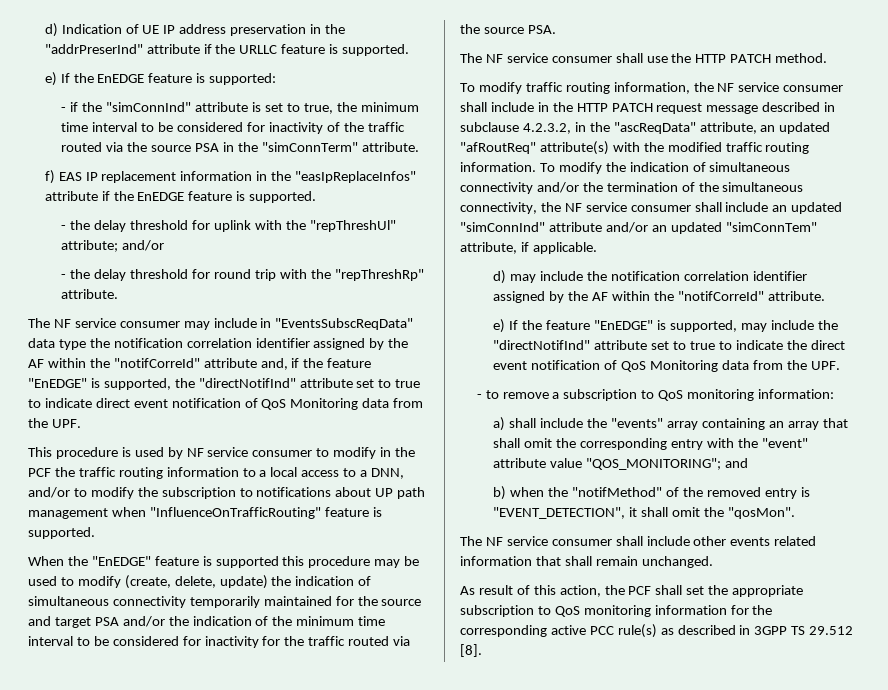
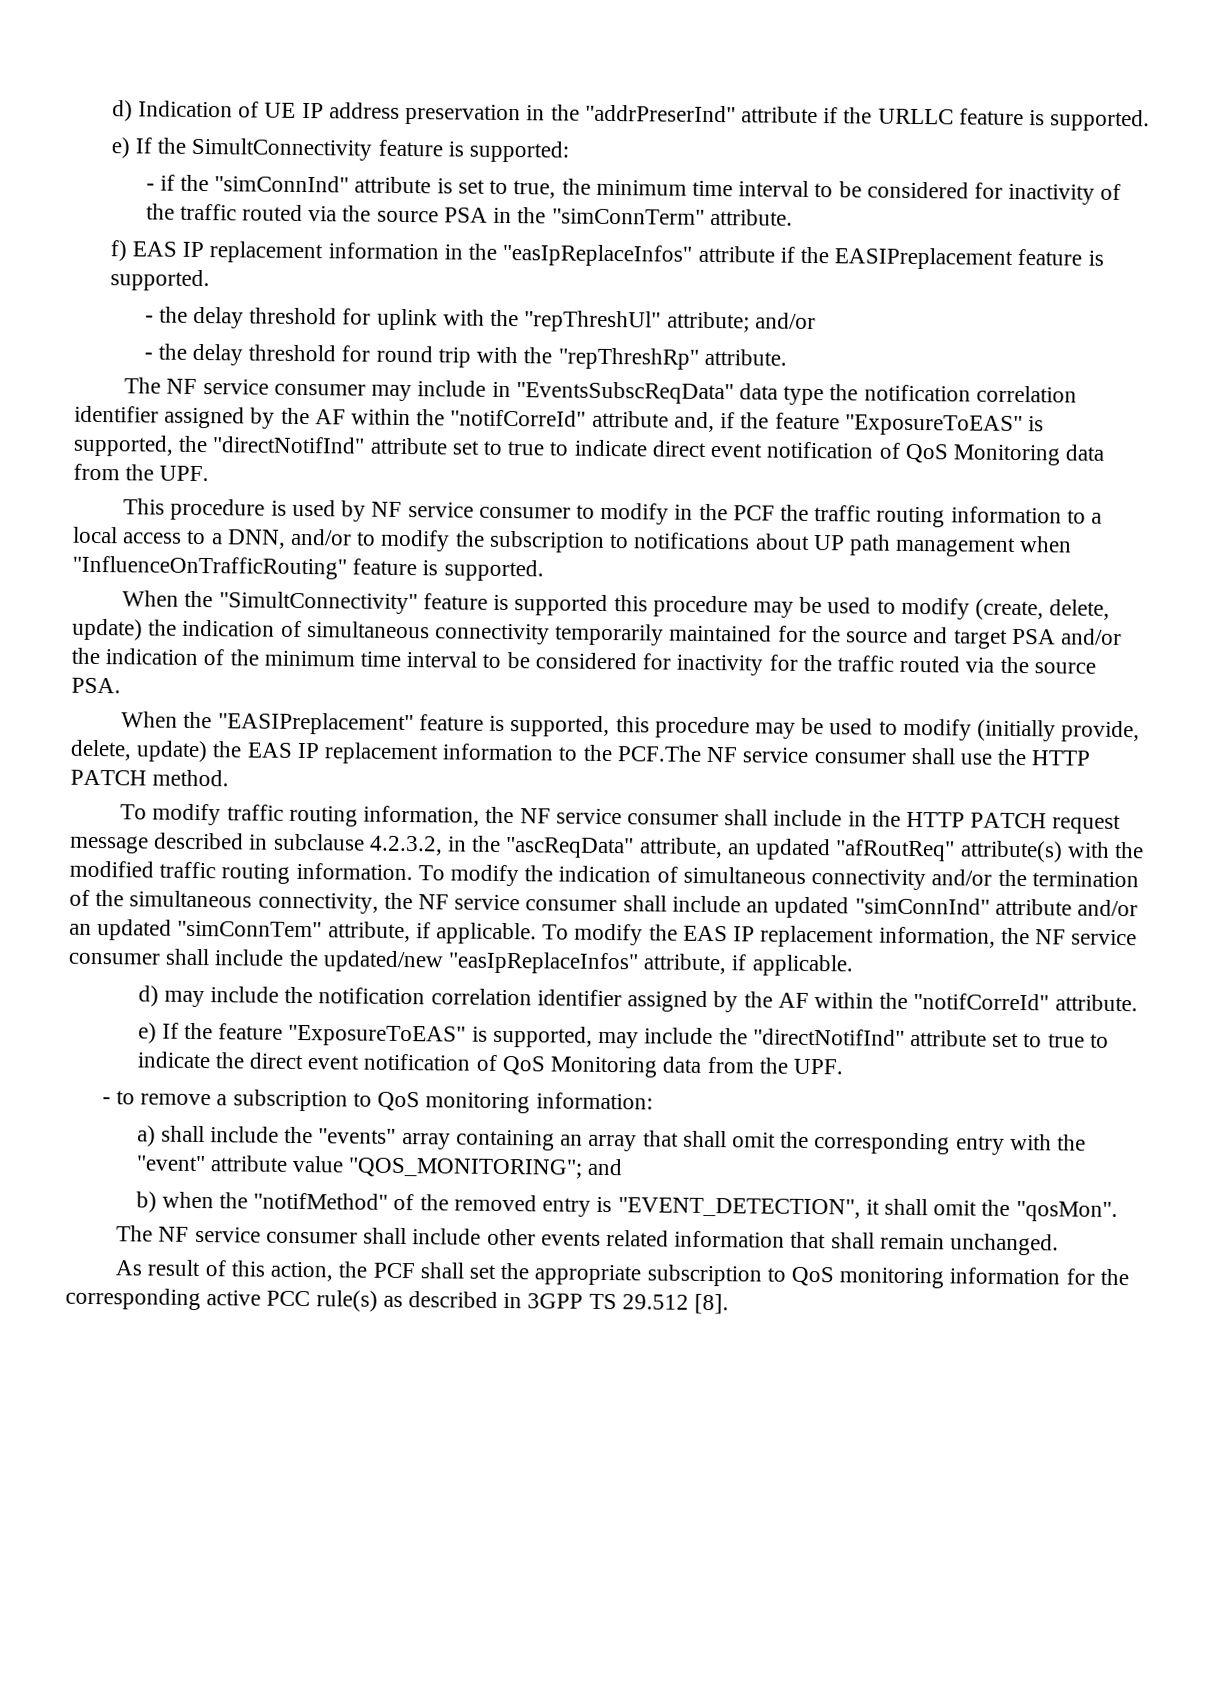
[97,74,145,83] EnEDGE -> [191,137,373,161] SimultConnectivity
[137,192,185,201] EnEDGE -> [834,247,1014,270] EASIPreplacement
[28,378,87,388] "EnEDGE" -> [844,414,1023,437] "ExposureToEAS"
[91,556,151,566] "EnEDGE" -> [218,591,418,615] "SimultConnectivity"
[460,53,482,63] The -> [121,711,1141,743] [70,739,702,765] When the "EASIPreplacement" feature is supported, this procedure may be used to modify (initially provide, delete, update) the EAS IP replacement information to the PCF.The
(597, 248) none -> [542,923,1138,948] [68,948,853,977] To modify the EAS IP replacement information, the NF service consumer shall include the updated/new "easIpReplaceInfos" attribute, if applicable.
[594,320,654,330] "EnEDGE" -> [288,1024,467,1047] "ExposureToEAS"

